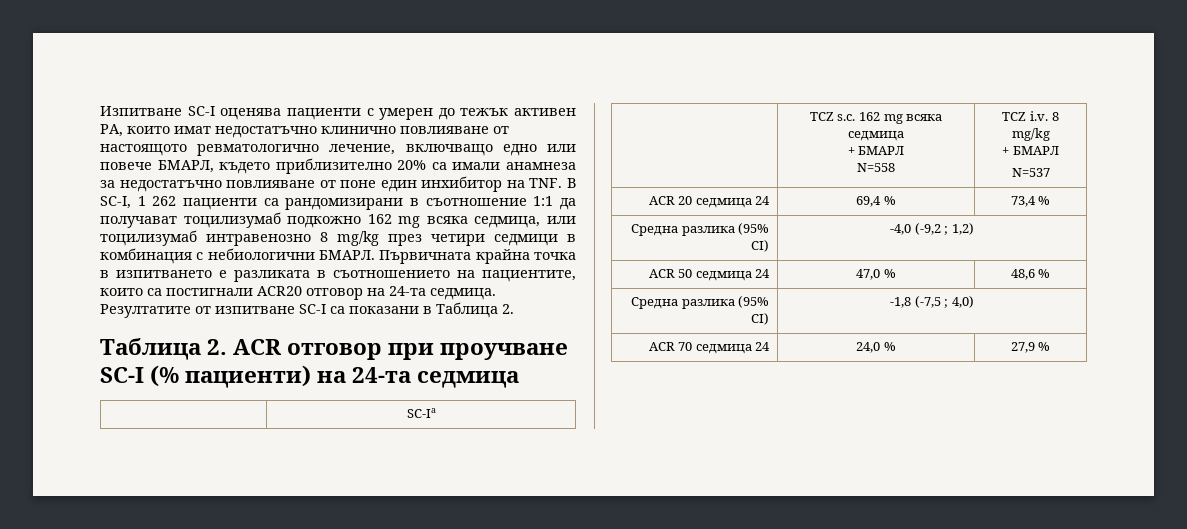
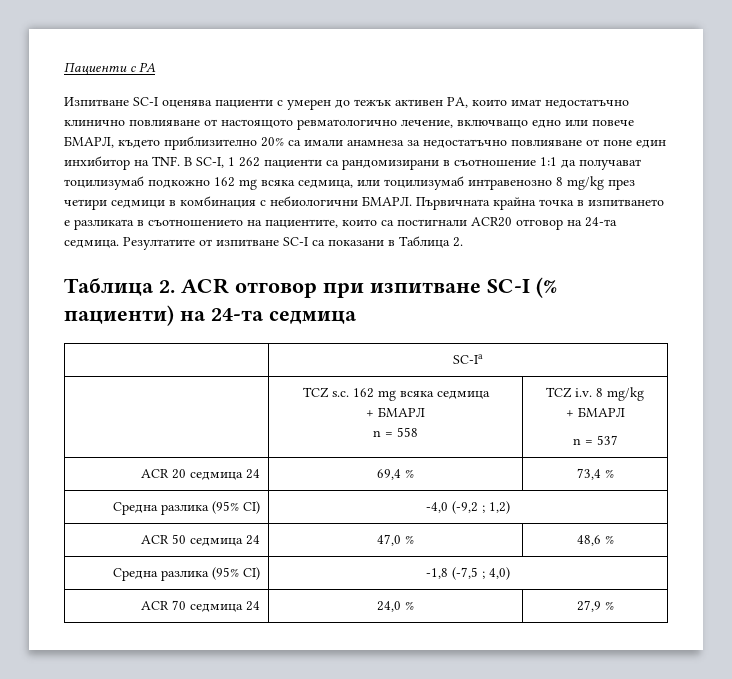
(100, 111) none -> [64,62,156,75] Пациенти с РА //
[440,343,569,360] проучване -> [370,282,481,293] изпитване
[857,163,895,172] N=558 -> [373,427,418,437] n = 558
[1011,168,1050,177] N=537 -> [572,435,618,445] n = 537

